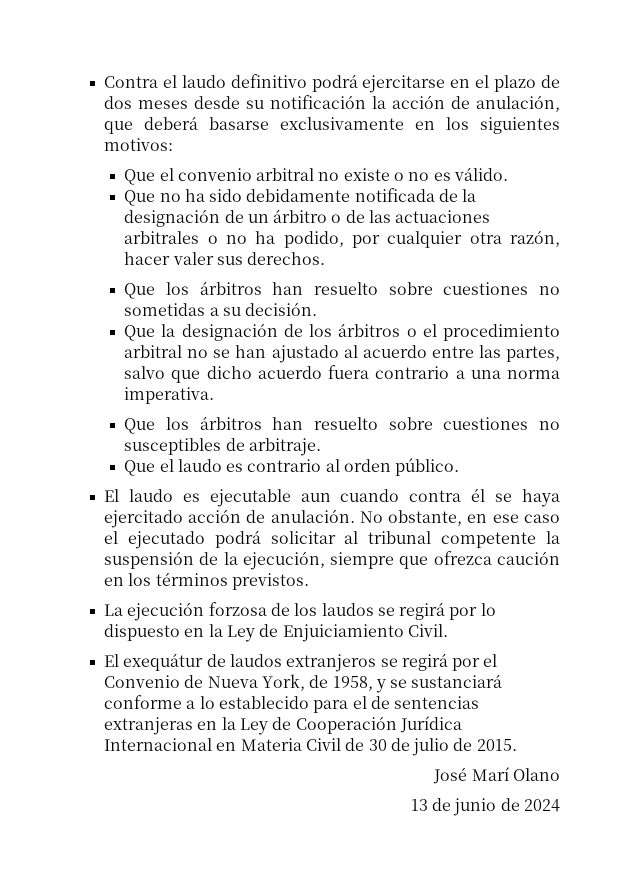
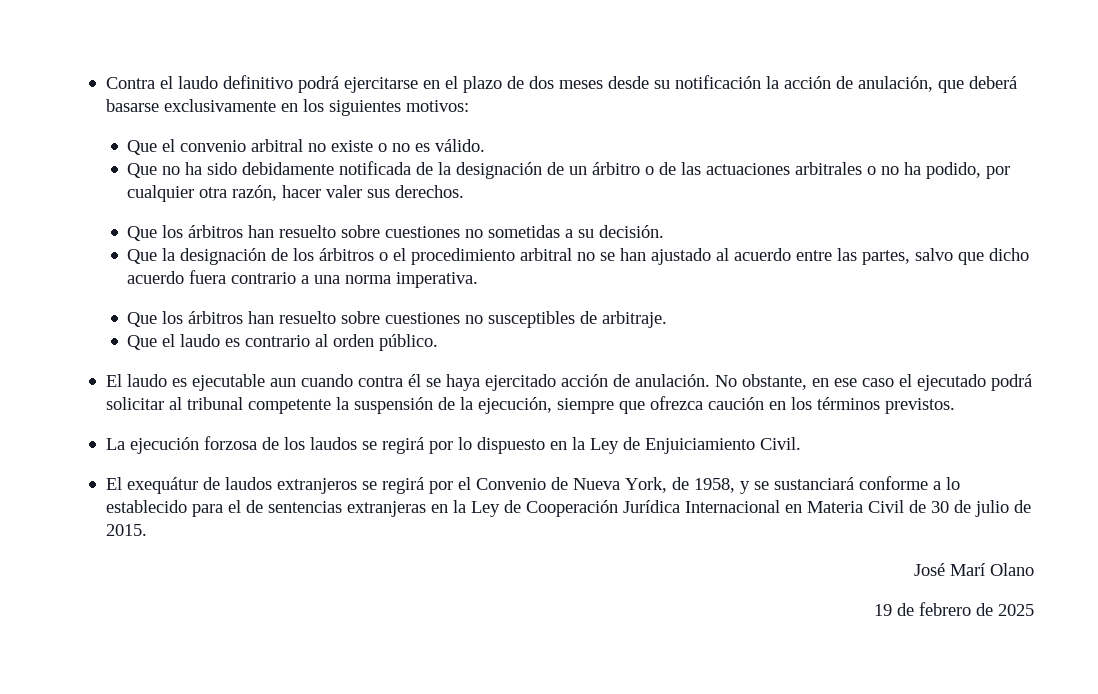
[410,798,560,816] 13 de junio de 2024 -> [874,602,1034,616] 19 de febrero de 2025

